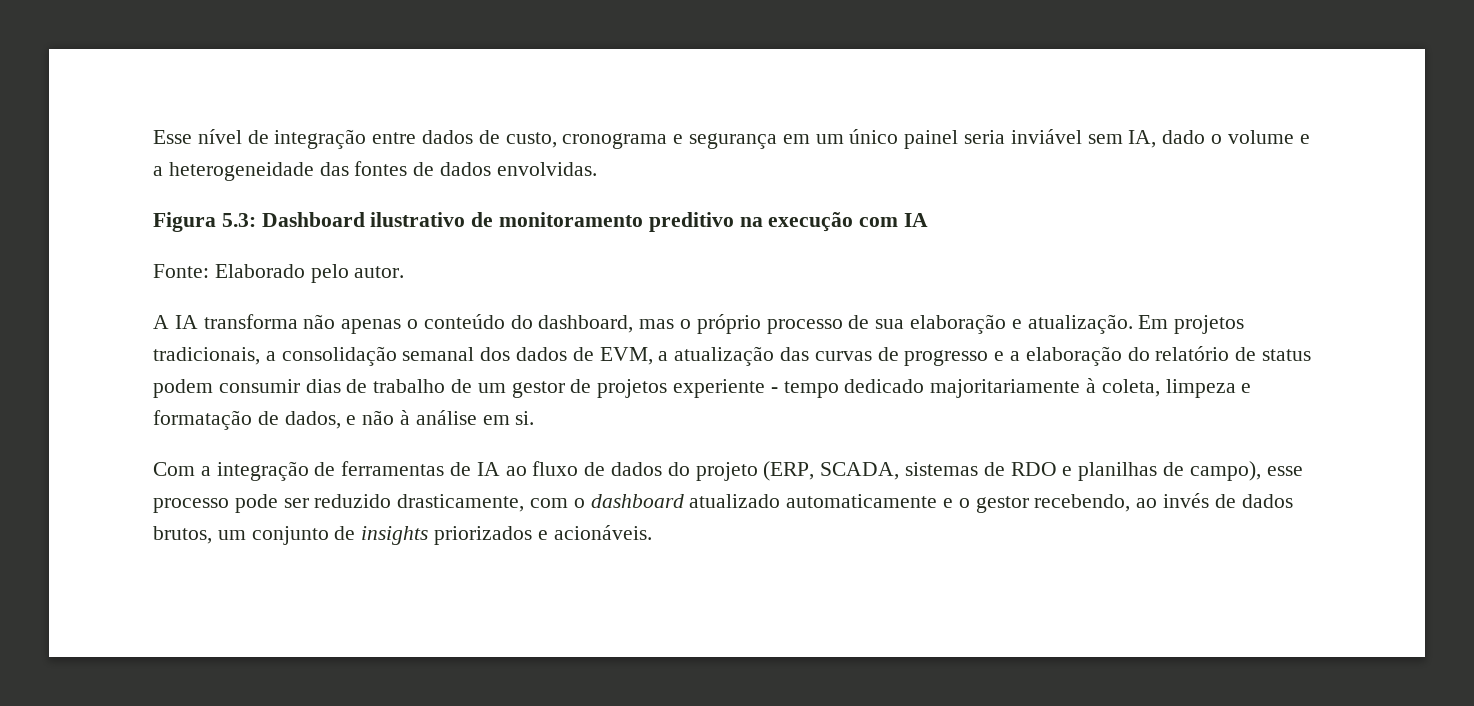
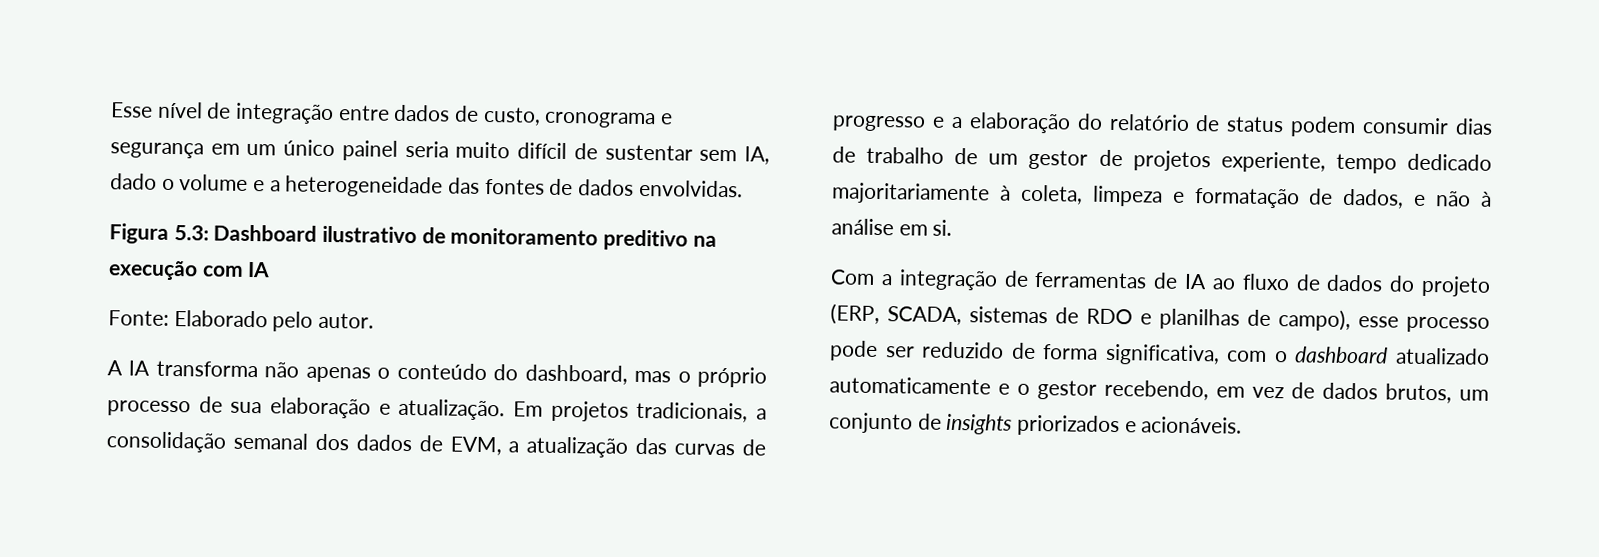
[1010,129,1082,144] inviável -> [455,141,693,161] muito difícil de sustentar
[673,379,778,398] experiente - -> [1220,151,1326,173] experiente,
[397,494,525,512] drasticamente, -> [1010,342,1220,366] de forma significativa,
[1136,493,1210,508] ao invés -> [1216,386,1284,399] em vez

